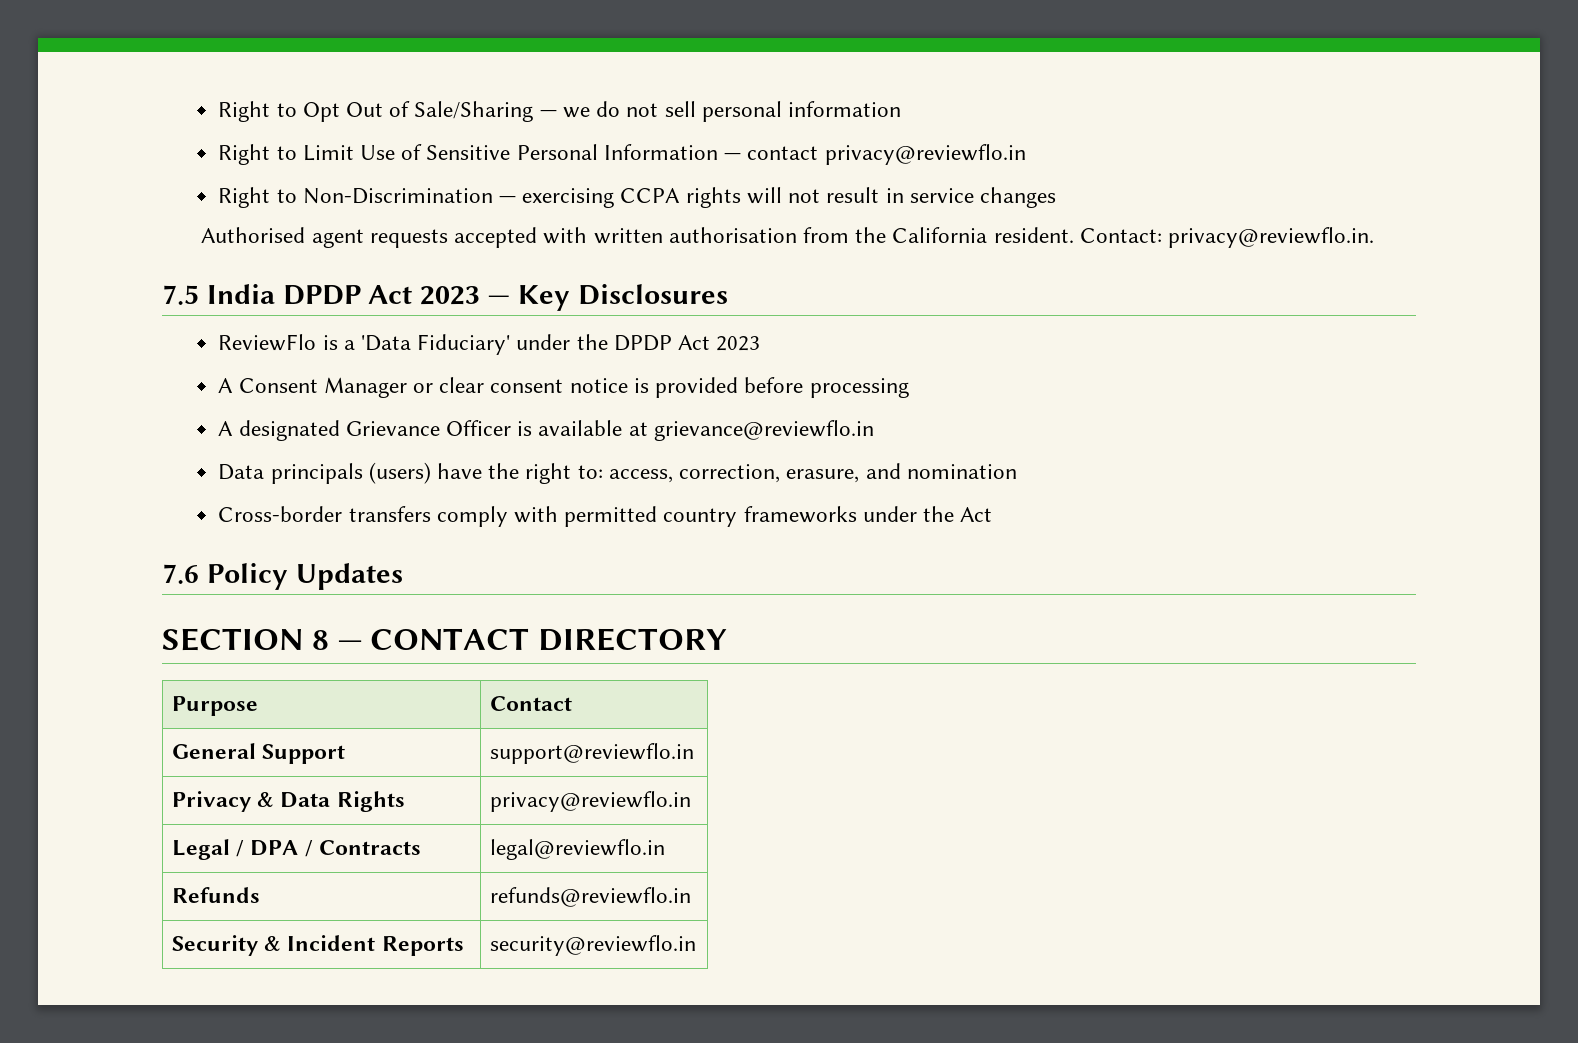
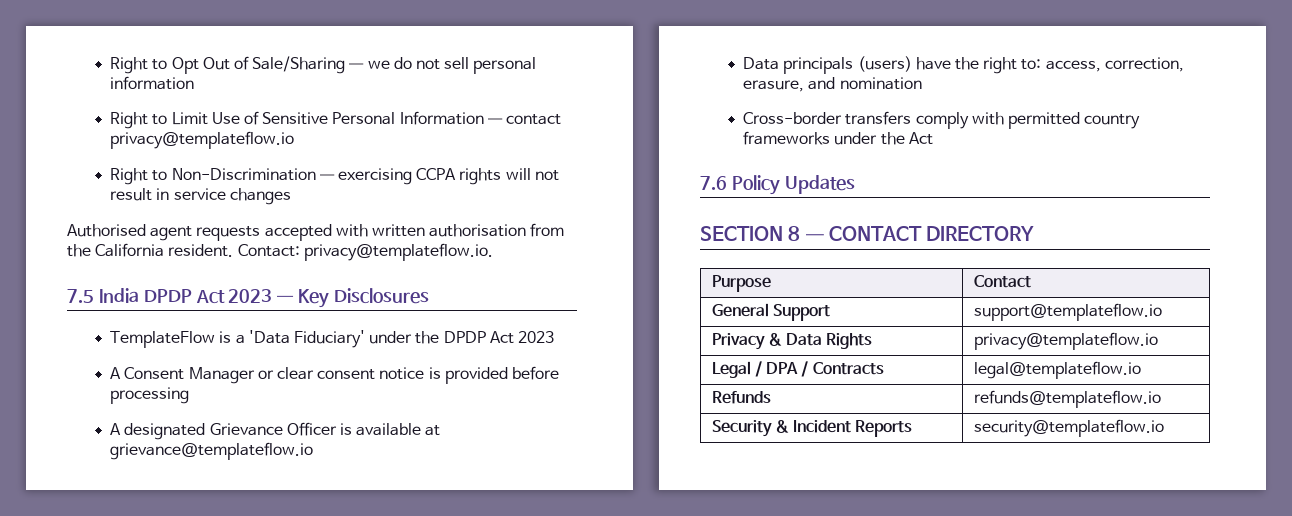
[824,144,1026,165] privacy@reviewflo.in -> [110,131,295,149] privacy@templateflow.io
[1168,227,1375,248] privacy@reviewflo.in. -> [303,243,493,261] privacy@templateflow.io.
[218,334,317,351] ReviewFlo -> [110,331,216,348] TemplateFlow
[653,420,874,441] grievance@reviewflo.in -> [110,442,314,460] grievance@templateflow.io
[490,743,695,764] support@reviewflo.in -> [973,303,1162,321] support@templateflow.io
[490,791,692,812] privacy@reviewflo.in -> [973,332,1158,350] privacy@templateflow.io
[490,839,666,860] legal@reviewflo.in -> [973,361,1141,379] legal@templateflow.io
[490,887,692,907] refunds@reviewflo.in -> [973,390,1161,408] refunds@templateflow.io
[490,935,697,956] security@reviewflo.in -> [973,419,1164,437] security@templateflow.io

